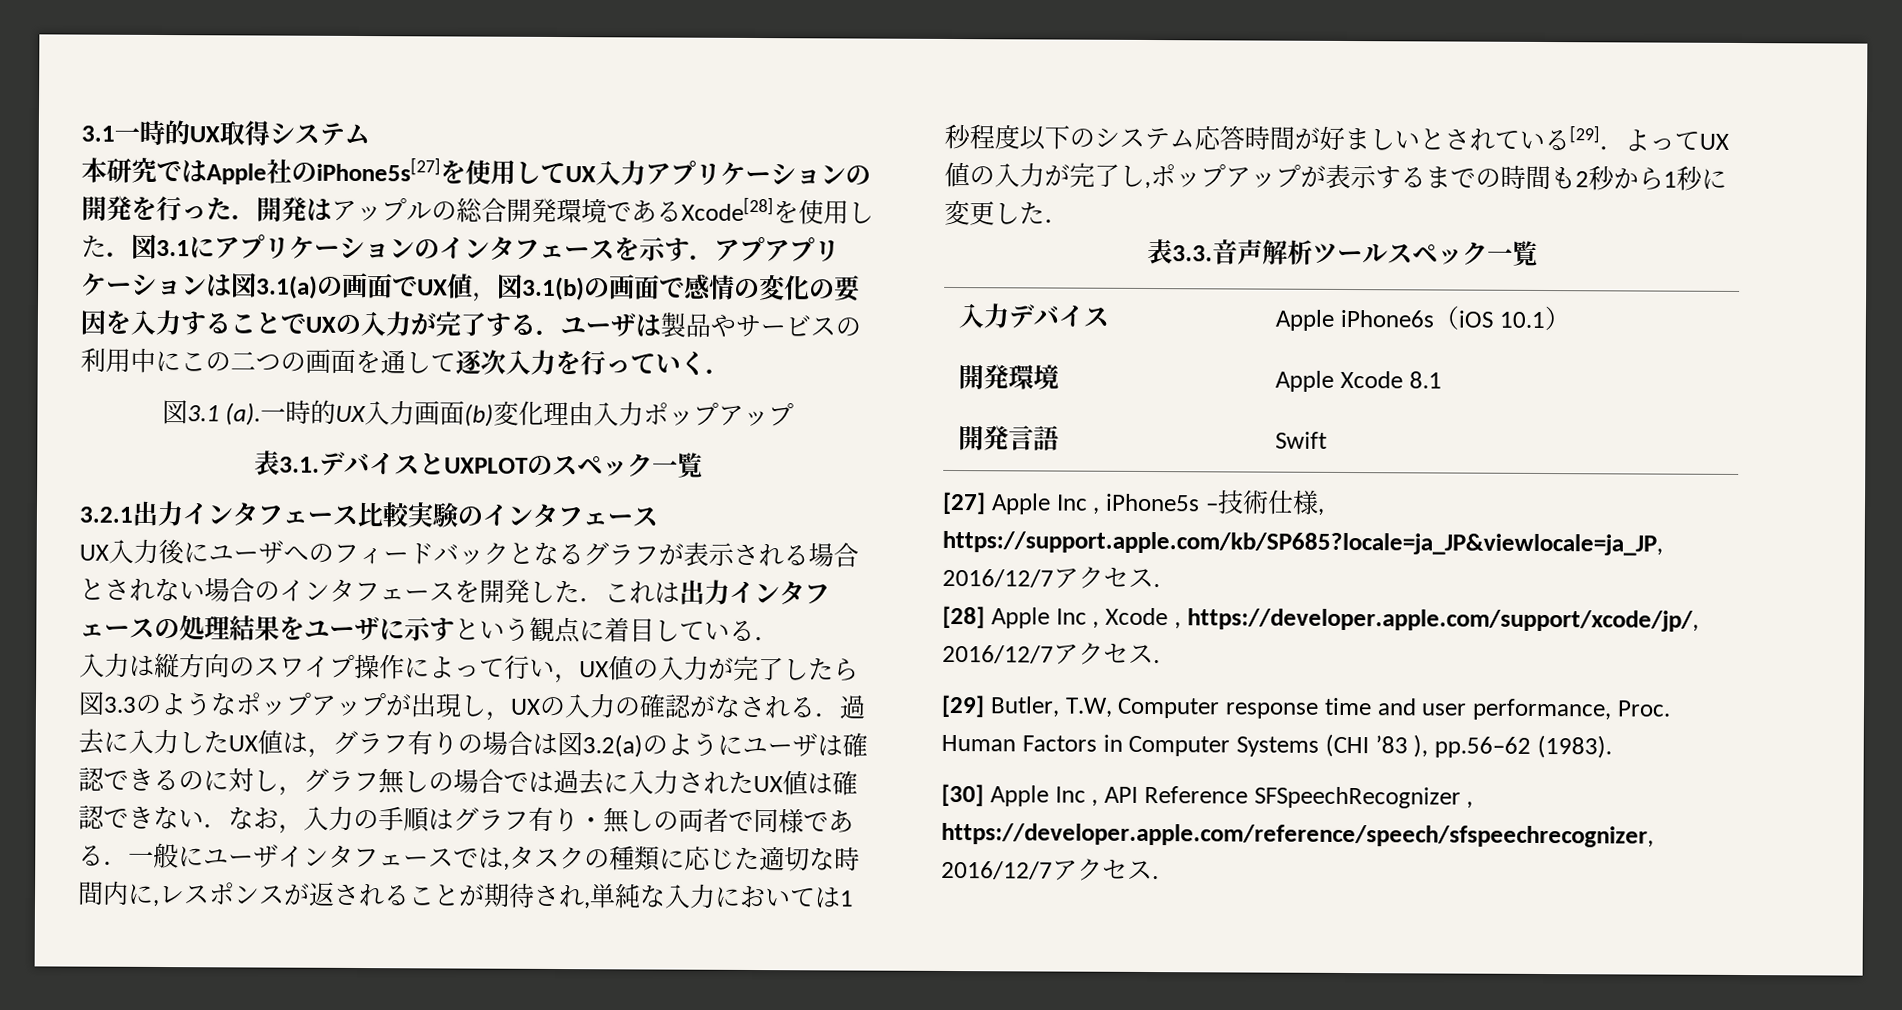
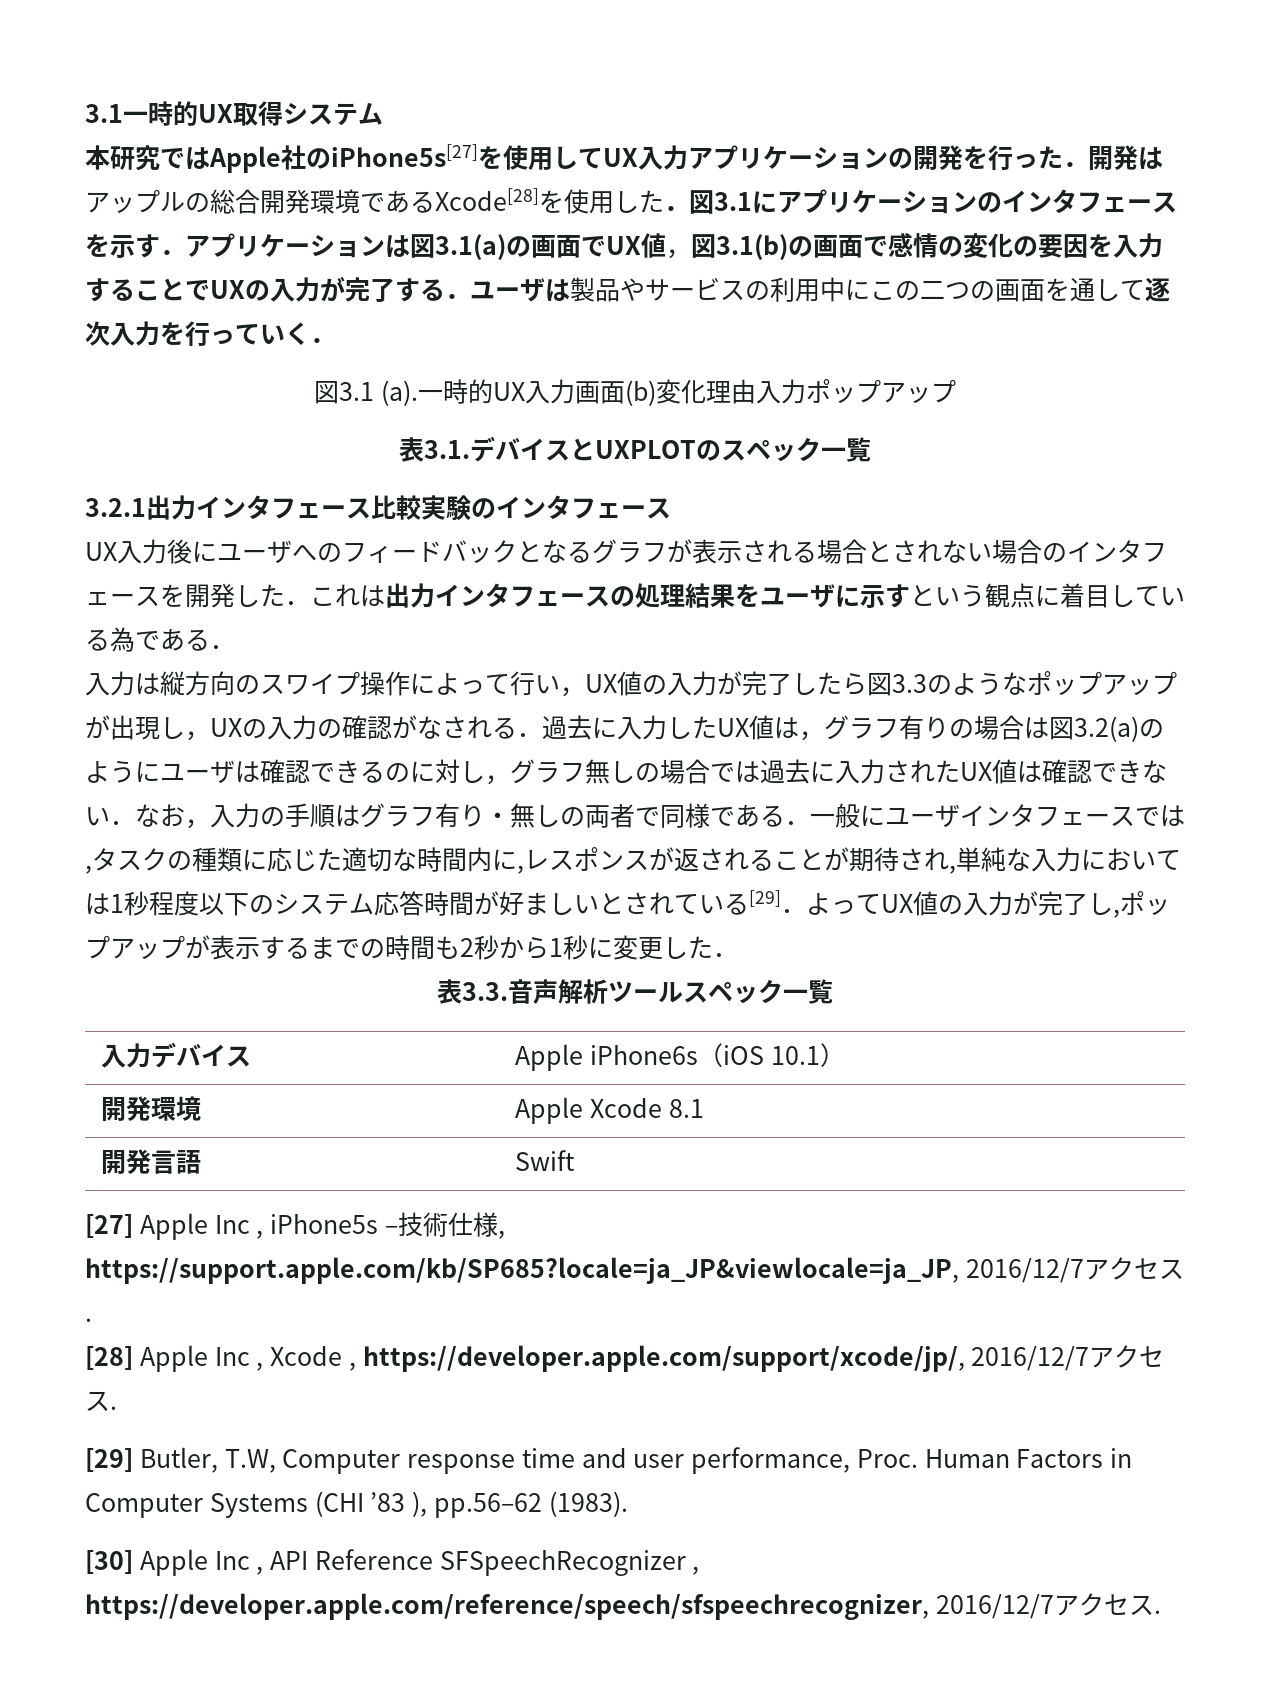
[764,237,815,262] アプ -> (235, 245) none
(755, 631) none -> [110,627,210,652] 為である

